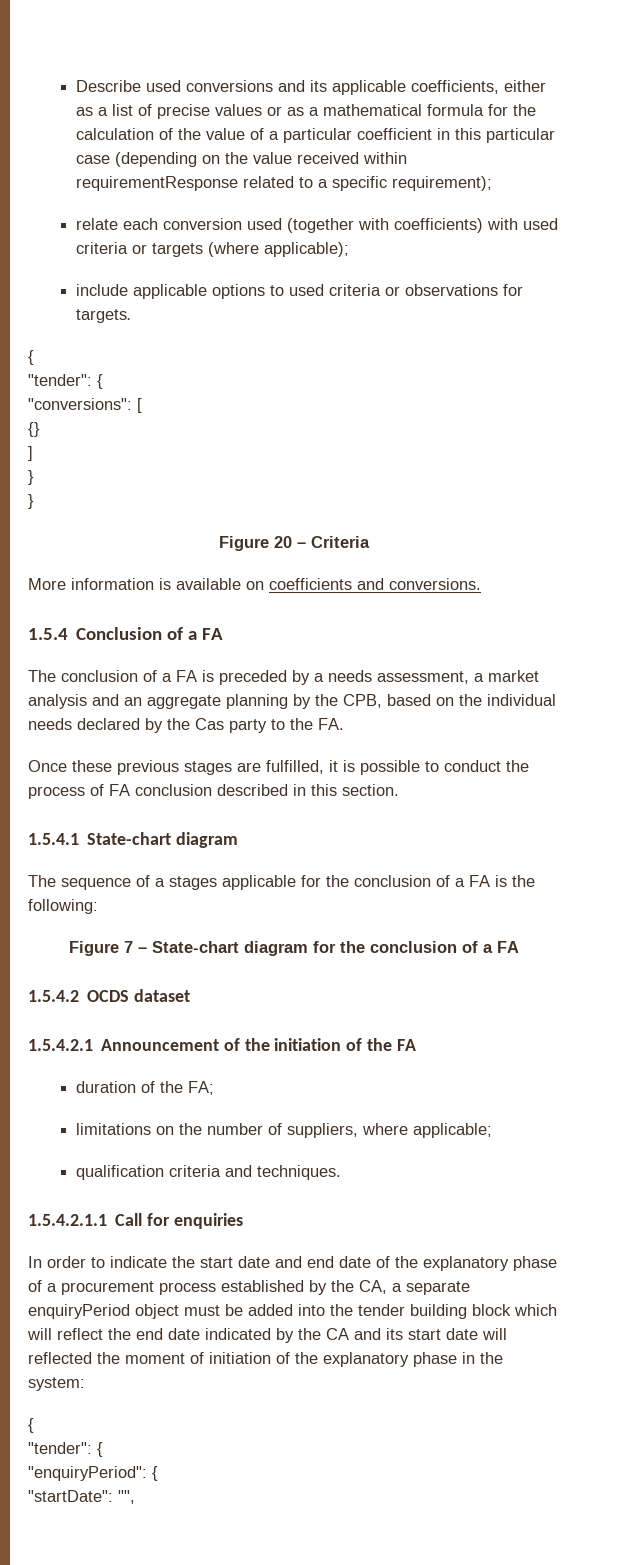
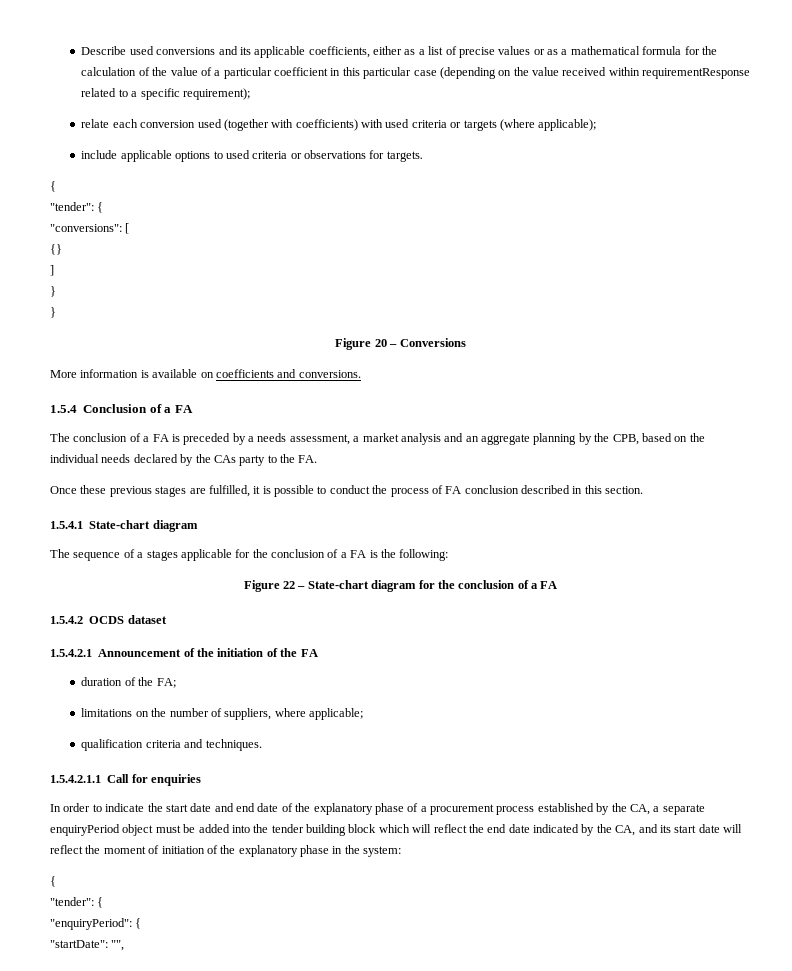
[311,536,370,548] Criteria -> [399,338,466,347] Conversions
[195,718,224,730] Cas -> [213,455,236,463] CAs
[124,941,133,953] 7 -> [283,581,295,589] 22
[326,1328,349,1340] CA -> [615,825,636,836] CA,
[28,1352,92,1364] reflected -> [50,845,83,854] reflect

